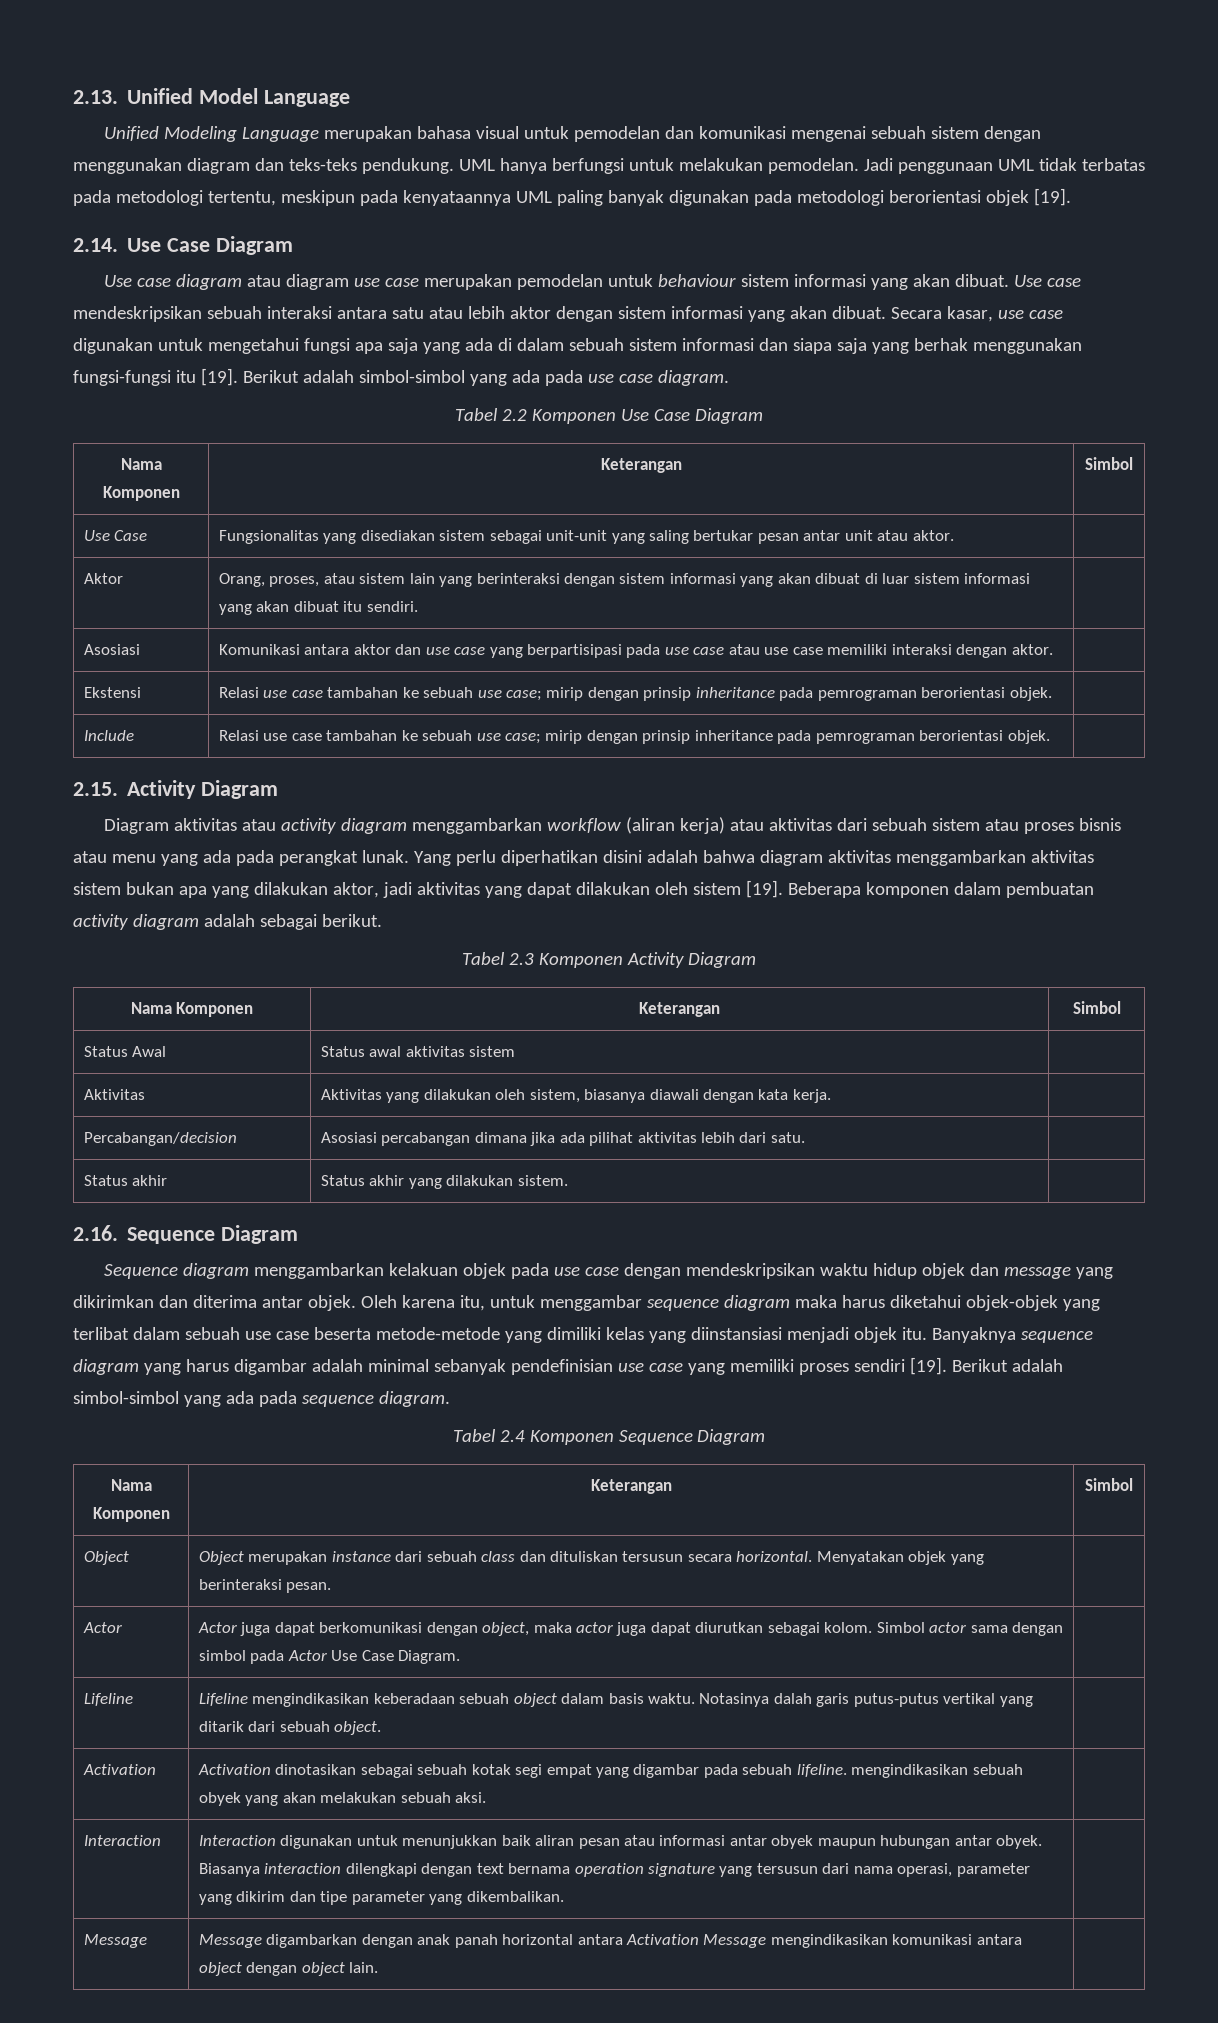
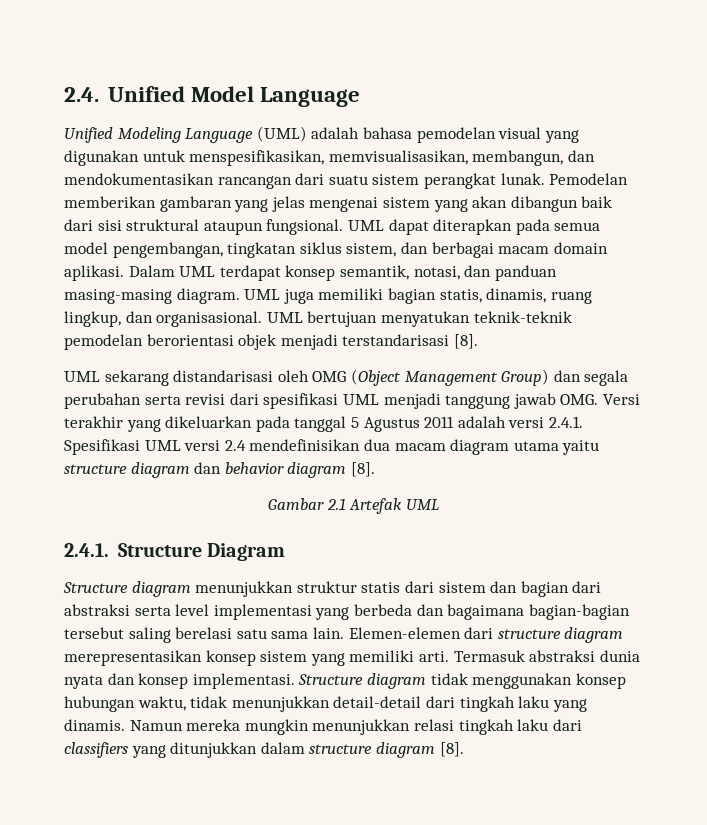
[73,90,118,104] 2.13. -> [64,87,99,102] 2.4.
[323,126,1041,142] [73,158,1145,174] [73,188,1071,206] [73,236,293,255] [103,274,1081,290] [73,306,1063,322] [73,338,1082,354] [73,368,729,386] [455,408,763,424] [120,458,162,470] [102,486,180,501] [600,458,682,473] [1085,457,1133,470] [83,530,148,541] [218,530,954,544] [83,573,123,584] [218,573,1031,587] [218,601,418,615] [83,644,140,655] [218,644,1053,658] [83,687,141,698] [218,687,1052,701] [83,730,134,741] [218,730,1050,744] [73,780,279,799] [103,817,1121,834] [73,850,1094,866] [73,880,1094,898] [73,914,382,930] [461,952,757,968] [130,1002,254,1017] [639,1002,720,1017] [1072,1001,1121,1014] [83,1046,167,1057] [320,1046,516,1057] [83,1089,145,1100] [320,1089,831,1103] [83,1132,237,1146] [320,1132,805,1146] [83,1175,168,1186] [320,1175,568,1189] [73,1225,299,1244] [103,1263,1113,1279] [73,1295,1100,1311] [73,1327,1093,1343] [73,1357,1063,1375] [73,1391,450,1407] [452,1429,766,1445] [110,1479,152,1491] [92,1507,170,1522] [590,1479,672,1494] [1085,1478,1133,1491] [83,1551,129,1565] [198,1551,984,1565] [198,1579,332,1593] [82,1622,122,1633] [197,1622,1064,1636] [198,1650,461,1664] [83,1693,133,1706] [198,1693,1033,1707] [198,1721,382,1735] [82,1764,156,1775] [197,1764,1023,1778] [198,1792,487,1806] [83,1835,161,1846] [198,1835,1043,1849] [198,1863,1030,1877] [198,1891,564,1905] [83,1934,147,1948] [198,1934,1022,1948] [198,1962,379,1976] merupakan bahasa visual untuk pemodelan dan komunikasi mengenai sebuah sistem dengan menggunakan diagram dan teks-teks pendukung. UML hanya berfungsi untuk melakukan pemodelan. Jadi penggunaan UML tidak terbatas pada metodologi tertentu, meskipun pada kenyataannya UML paling banyak digunakan pada metodologi berorientasi objek [19]. // 2.14. Use Case Diagram // Use case diagram atau diagram use case merupakan pemodelan untuk behaviour sistem informasi yang akan dibuat. Use case mendeskripsikan sebuah interaksi antara satu atau lebih aktor dengan sistem informasi yang akan dibuat. Secara kasar, use case digunakan untuk mengetahui fungsi apa saja yang ada di dalam sebuah sistem informasi dan siapa saja yang berhak menggunakan fungsi-fungsi itu [19]. Berikut adalah simbol-simbol yang ada pada use case diagram. // Tabel 2.2 Komponen Use Case Diagram // Nama Komponen | Keterangan | Simbol // Use Case | Fungsionalitas yang disediakan sistem sebagai unit-unit yang saling bertukar pesan antar unit atau aktor. | // Aktor | Orang, proses, atau sistem lain yang berinteraksi dengan sistem informasi yang akan dibuat di luar sistem informasi yang akan dibuat itu sendiri. | // Asosiasi | Komunikasi antara aktor dan use case yang berpartisipasi pada use case atau use case memiliki interaksi dengan aktor. | // Ekstensi | Relasi use case tambahan ke sebuah use case; mirip dengan prinsip inheritance pada pemrograman berorientasi objek. | // Include | Relasi use case tambahan ke sebuah use case; mirip dengan prinsip inheritance pada pemrograman berorientasi objek. | // 2.15. Activity Diagram // Diagram aktivitas atau activity diagram menggambarkan workflow (aliran kerja) atau aktivitas dari sebuah sistem atau proses bisnis atau menu yang ada pada perangkat lunak. Yang perlu diperhatikan disini adalah bahwa diagram aktivitas menggambarkan aktivitas sistem bukan apa yang dilakukan aktor, jadi aktivitas yang dapat dilakukan oleh sistem [19]. Beberapa komponen dalam pembuatan activity diagram adalah sebagai berikut. // Tabel 2.3 Komponen Activity Diagram // Nama Komponen | Keterangan | Simbol // Status Awal | Status awal aktivitas sistem | // Aktivitas | Aktivitas yang dilakukan oleh sistem, biasanya diawali dengan kata kerja. | // Percabangan/decision | Asosiasi percabangan dimana jika ada pilihat aktivitas lebih dari satu. | // Status akhir | Status akhir yang dilakukan sistem. | // 2.16. Sequence Diagram // Sequence diagram menggambarkan kelakuan objek pada use case dengan mendeskripsikan waktu hidup objek dan message yang dikirimkan dan diterima antar objek. Oleh karena itu, untuk menggambar sequence diagram maka harus diketahui objek-objek yang terlibat dalam sebuah use case beserta metode-metode yang dimiliki kelas yang diinstansiasi menjadi objek itu. Banyaknya sequence diagram yang harus digambar adalah minimal sebanyak pendefinisian use case yang memiliki proses sendiri [19]. Berikut adalah simbol-simbol yang ada pada sequence diagram. // Tabel 2.4 Komponen Sequence Diagram // Nama Komponen | Keterangan | Simbol // Object | Object merupakan instance dari sebuah class dan dituliskan tersusun secara horizontal. Menyatakan objek yang berinteraksi pesan. | // Actor | Actor juga dapat berkomunikasi dengan object, maka actor juga dapat diurutkan sebagai kolom. Simbol actor sama dengan simbol pada Actor Use Case Diagram. | // Lifeline | Lifeline mengindikasikan keberadaan sebuah object dalam basis waktu. Notasinya dalah garis putus-putus vertikal yang ditarik dari sebuah object. | // Activation | Activation dinotasikan sebagai sebuah kotak segi empat yang digambar pada sebuah lifeline. mengindikasikan sebuah obyek yang akan melakukan sebuah aksi. | // Interaction | Interaction digunakan untuk menunjukkan baik aliran pesan atau informasi antar obyek maupun hubungan antar obyek. Biasanya interaction dilengkapi dengan text bernama operation signature yang tersusun dari nama operasi, parameter yang dikirim dan tipe parameter yang dikembalikan. | // Message | Message digambarkan dengan anak panah horizontal antara Activation Message mengindikasikan komunikasi antara object dengan object lain. | -> [256,126,579,143] [64,150,595,166] [64,173,629,189] [64,196,613,212] [64,219,601,235] [64,242,608,258] [64,265,557,281] [64,288,592,304] [64,311,572,327] [64,334,478,350] [64,369,629,386] [64,393,640,409] [64,416,583,432] [64,439,600,455] [64,462,375,478] [268,498,439,514] [64,543,285,561] [63,581,602,597] [64,604,630,620] [64,627,624,643] [64,650,640,666] [64,673,626,689] [64,696,587,712] [64,719,582,735] [64,742,464,758] (UML) adalah bahasa pemodelan visual yang digunakan untuk menspesifikasikan, memvisualisasikan, membangun, dan mendokumentasikan rancangan dari suatu sistem perangkat lunak. Pemodelan memberikan gambaran yang jelas mengenai sistem yang akan dibangun baik dari sisi struktural ataupun fungsional. UML dapat diterapkan pada semua model pengembangan, tingkatan siklus sistem, dan berbagai macam domain aplikasi. Dalam UML terdapat konsep semantik, notasi, dan panduan masing-masing diagram. UML juga memiliki bagian statis, dinamis, ruang lingkup, dan organisasional. UML bertujuan menyatukan teknik-teknik pemodelan berorientasi objek menjadi terstandarisasi [8]. // UML sekarang distandarisasi oleh OMG (Object Management Group) dan segala perubahan serta revisi dari spesifikasi UML menjadi tanggung jawab OMG. Versi terakhir yang dikeluarkan pada tanggal 5 Agustus 2011 adalah versi 2.4.1. Spesifikasi UML versi 2.4 mendefinisikan dua macam diagram utama yaitu structure diagram dan behavior diagram [8]. // Gambar 2.1 Artefak UML // 2.4.1. Structure Diagram // Structure diagram menunjukkan struktur statis dari sistem dan bagian dari abstraksi serta level implementasi yang berbeda dan bagaimana bagian-bagian tersebut saling berelasi satu sama lain. Elemen-elemen dari structure diagram merepresentasikan konsep sistem yang memiliki arti. Termasuk abstraksi dunia nyata dan konsep implementasi. Structure diagram tidak menggunakan konsep hubungan waktu, tidak menunjukkan detail-detail dari tingkah laku yang dinamis. Namun mereka mungkin menunjukkan relasi tingkah laku dari classifiers yang ditunjukkan dalam structure diagram [8].

